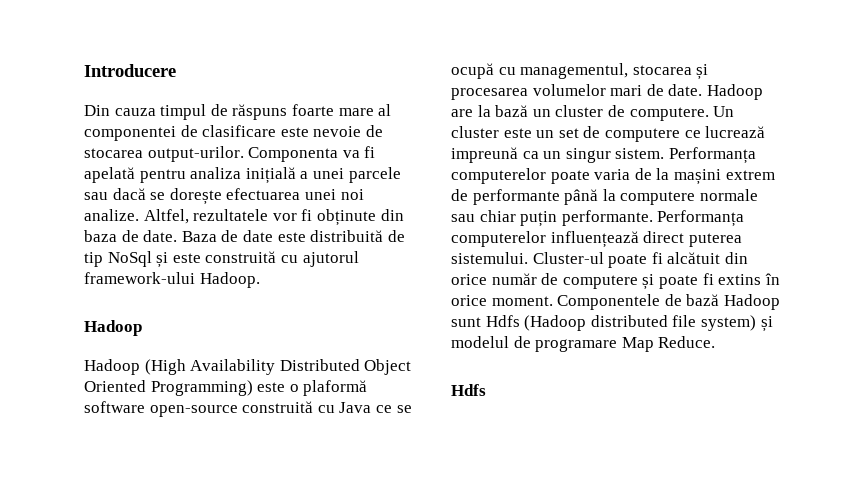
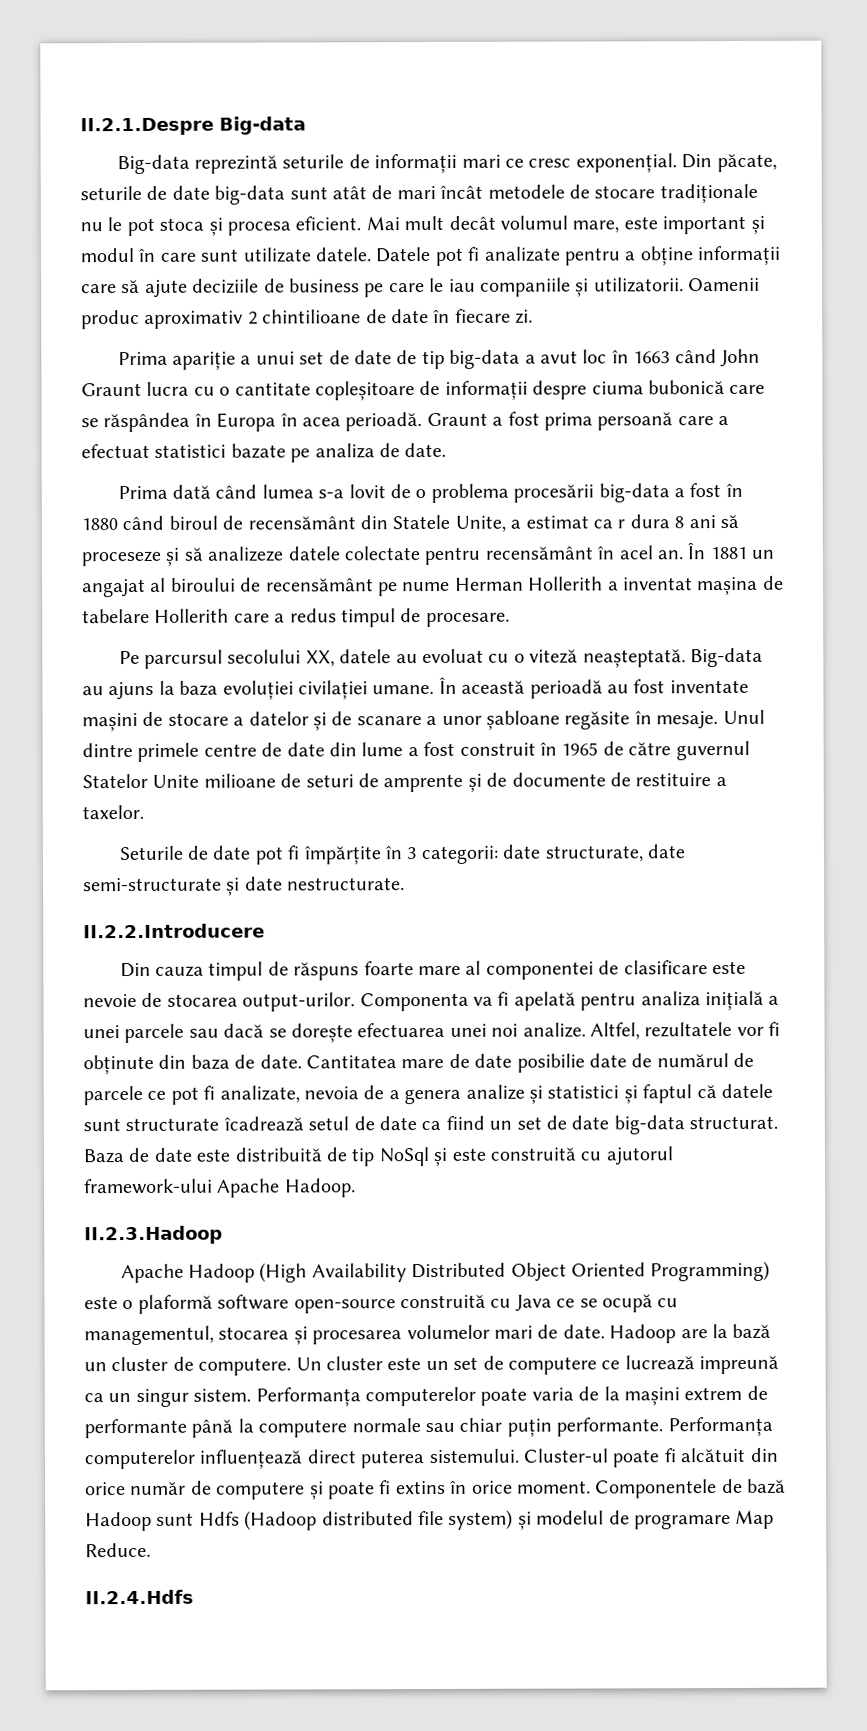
[84,64,176,77] Introducere -> [80,116,306,136] [116,153,777,175] [80,183,758,205] [80,215,765,237] [80,245,782,266] [81,277,761,298] [81,308,534,330] [117,348,761,370] [81,380,766,401] [81,411,730,433] [81,442,447,463] [117,483,743,504] [81,514,739,532] [81,542,775,567] [82,575,784,598] [82,608,510,628] [118,647,764,669] [82,676,749,701] [82,709,765,732] [82,740,750,762] [82,772,727,793] [82,804,144,820] [118,844,686,865] [83,876,406,896] [83,923,265,939] II.2.1.Despre Big-data // Big-data reprezintă seturile de informații mari ce cresc exponențial. Din păcate, seturile de date big-data sunt atât de mari încât metodele de stocare tradiționale nu le pot stoca și procesa eficient. Mai mult decât volumul mare, este important și modul în care sunt utilizate datele. Datele pot fi analizate pentru a obține informații care să ajute deciziile de business pe care le iau companiile și utilizatorii. Oamenii produc aproximativ 2 chintilioane de date în fiecare zi. // Prima apariție a unui set de date de tip big-data a avut loc în 1663 când John Graunt lucra cu o cantitate copleșitoare de informații despre ciuma bubonică care se răspândea în Europa în acea perioadă. Graunt a fost prima persoană care a efectuat statistici bazate pe analiza de date. // Prima dată când lumea s-a lovit de o problema procesării big-data a fost în 1880 când biroul de recensământ din Statele Unite, a estimat ca r dura 8 ani să proceseze și să analizeze datele colectate pentru recensământ în acel an. În 1881 un angajat al biroului de recensământ pe nume Herman Hollerith a inventat mașina de tabelare Hollerith care a redus timpul de procesare. // Pe parcursul secolului XX, datele au evoluat cu o viteză neașteptată. Big-data au ajuns la baza evoluției civilației umane. În această perioadă au fost inventate mașini de stocare a datelor și de scanare a unor șabloane regăsite în mesaje. Unul dintre primele centre de date din lume a fost construit în 1965 de către guvernul Statelor Unite milioane de seturi de amprente și de documente de restituire a taxelor. // Seturile de date pot fi împărțite în 3 categorii: date structurate, date semi-structurate și date nestructurate. // II.2.2.Introducere
(178, 236) none -> [306,1052,755,1073] [83,1083,773,1106] [83,1115,779,1135] Cantitatea mare de date posibilie date de numărul de parcele ce pot fi analizate, nevoia de a genera analize și statistici și faptul că datele sunt structurate îcadrează setul de date ca fiind un set de date big-data structurat.
(195, 278) none -> [217,1178,281,1198] Apache
[84,320,142,336] Hadoop // -> [84,1225,223,1245] [120,1263,184,1284] II.2.3.Hadoop // Apache
[451,384,486,396] Hdfs -> [85,1589,194,1605] II.2.4.Hdfs

